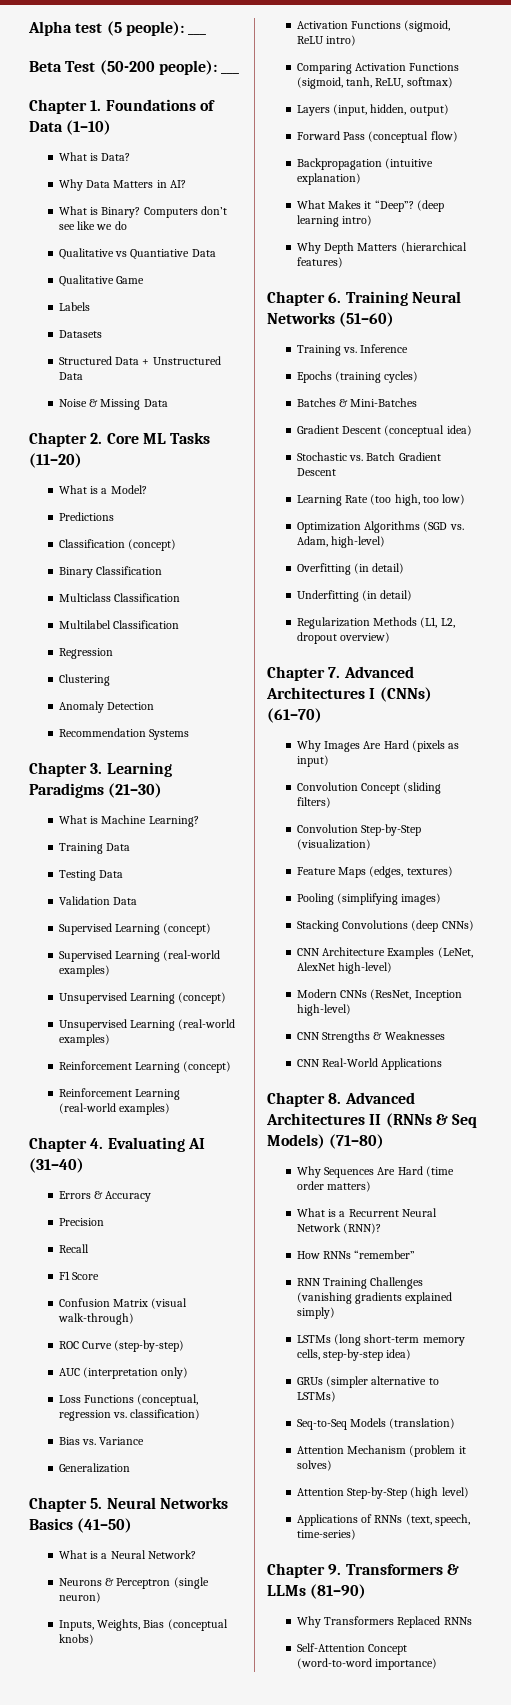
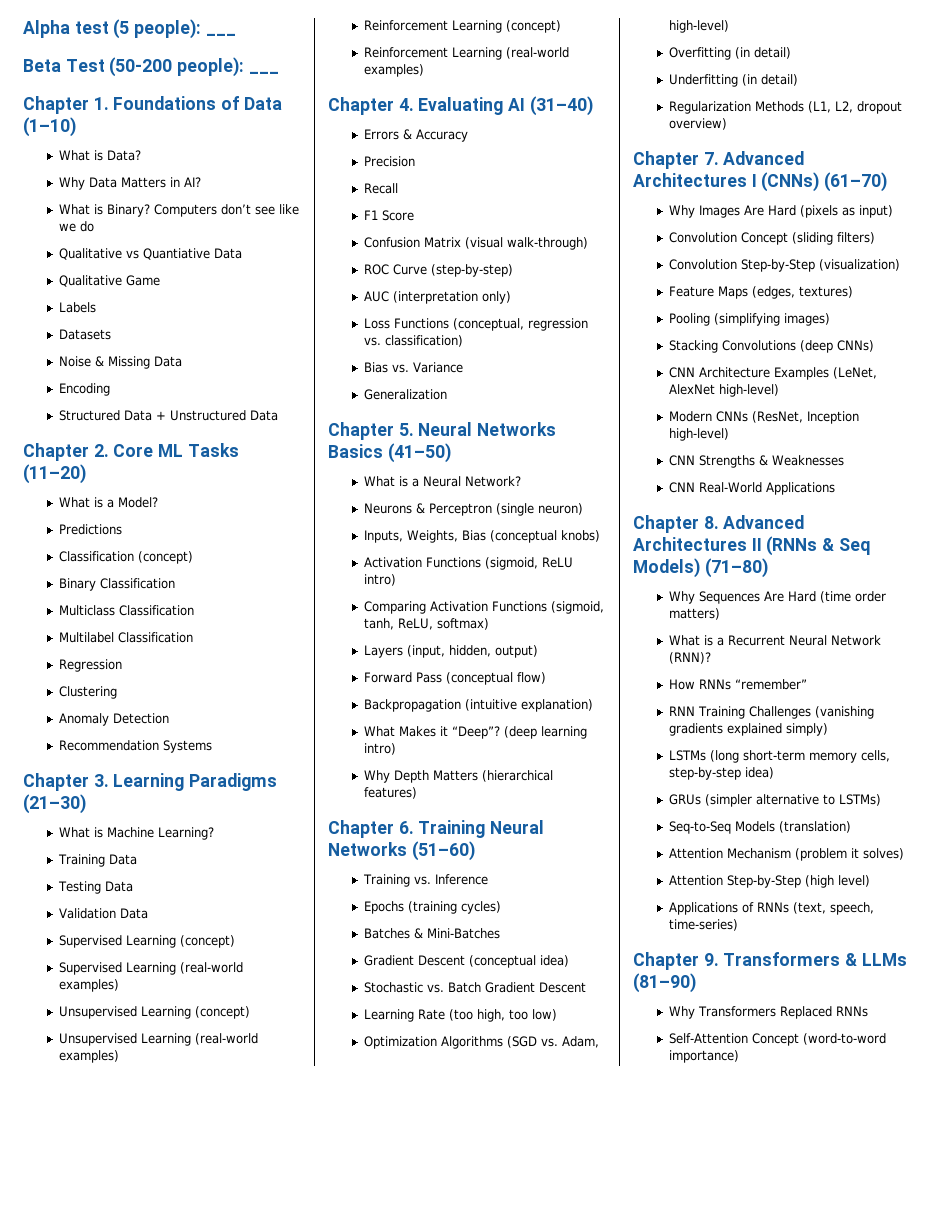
(103, 334) none -> [58,356,182,369] [58,383,110,396] // Noise & Missing Data // Encoding
[59,399,168,410] // Noise & Missing Data -> (278, 415) none

